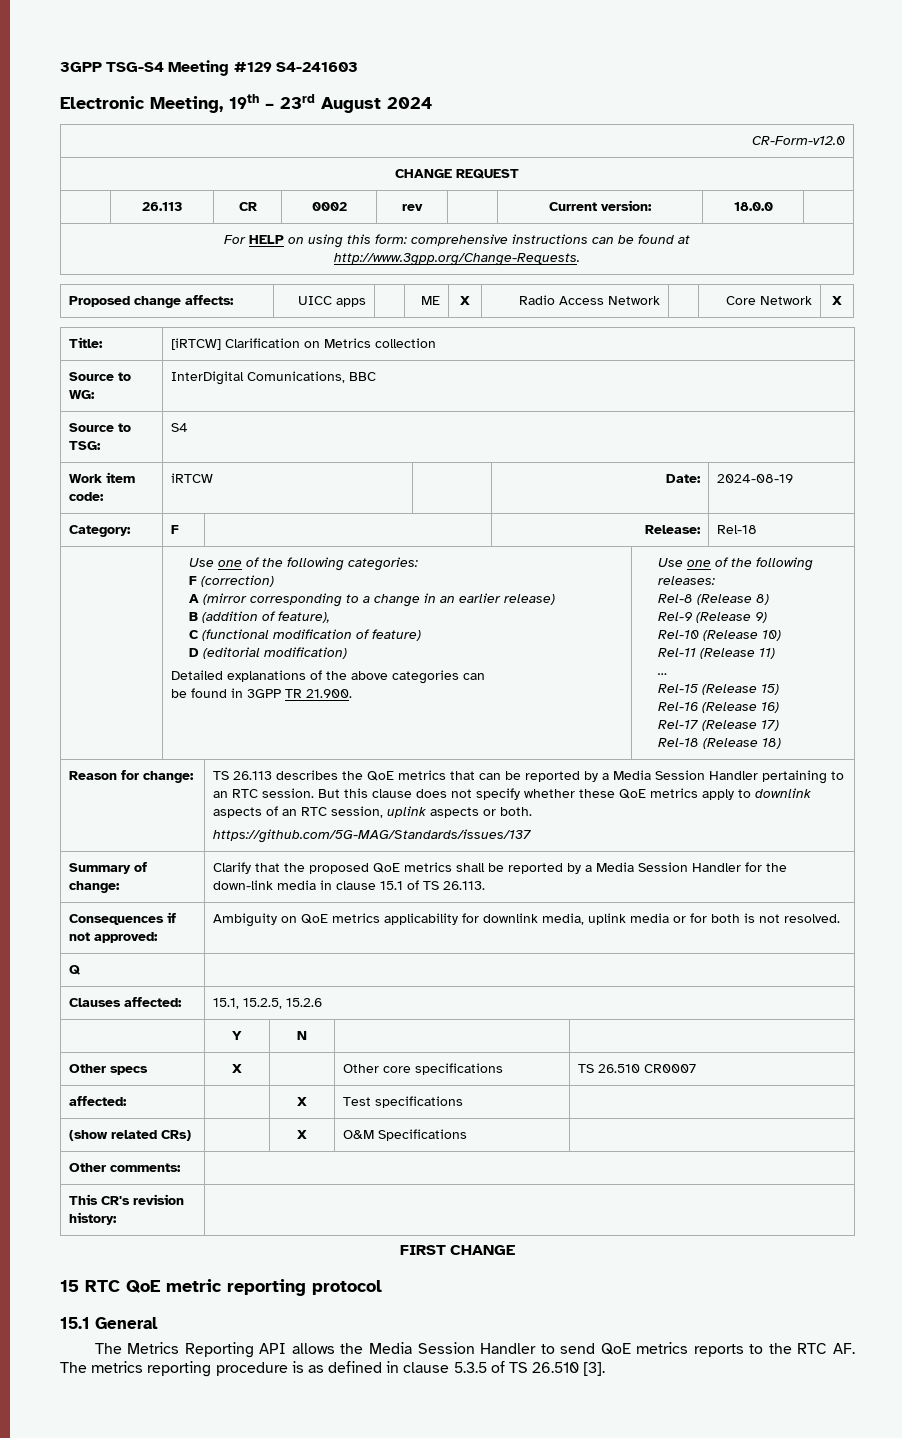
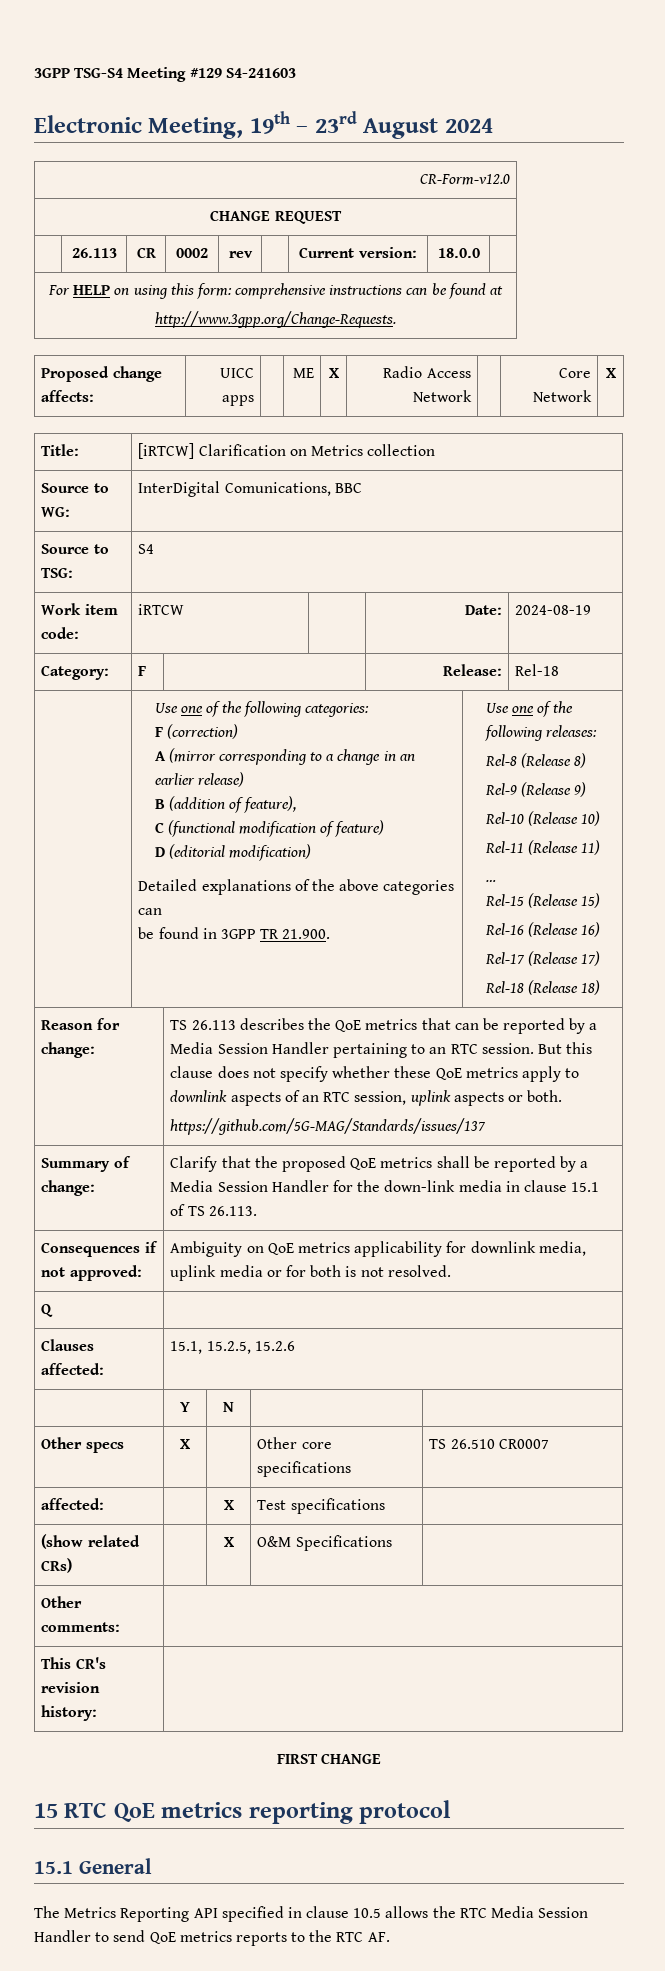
[166,1279,222,1292] metric -> [161,1802,243,1818] metrics
(287, 1348) none -> [221,1906,382,1922] specified in clause 10.5
(364, 1348) none -> [459,1908,487,1918] RTC
[60,1361,606,1377] The metrics reporting procedure is as defined in clause 5.3.5 of TS 26.510 [3]. -> (390, 1937) none

